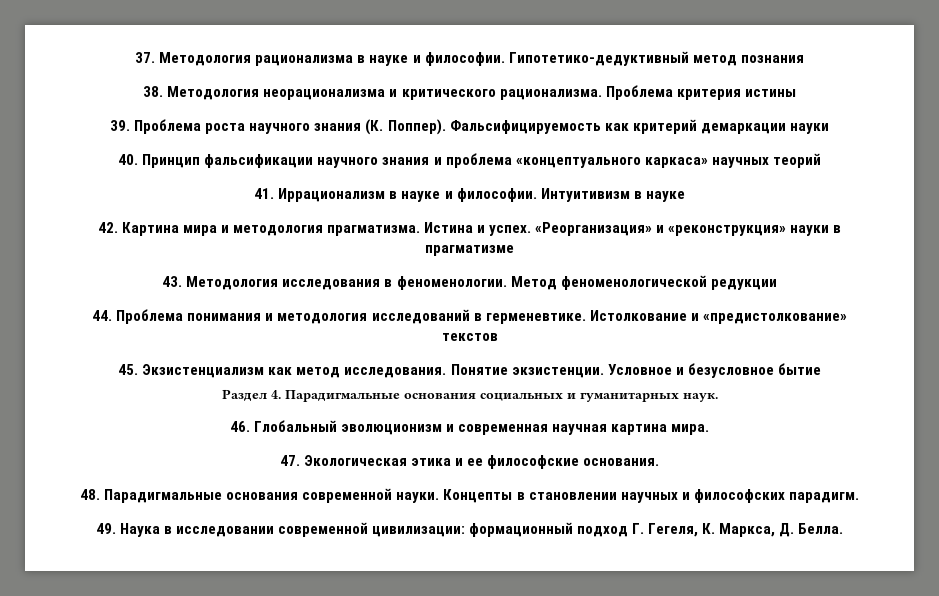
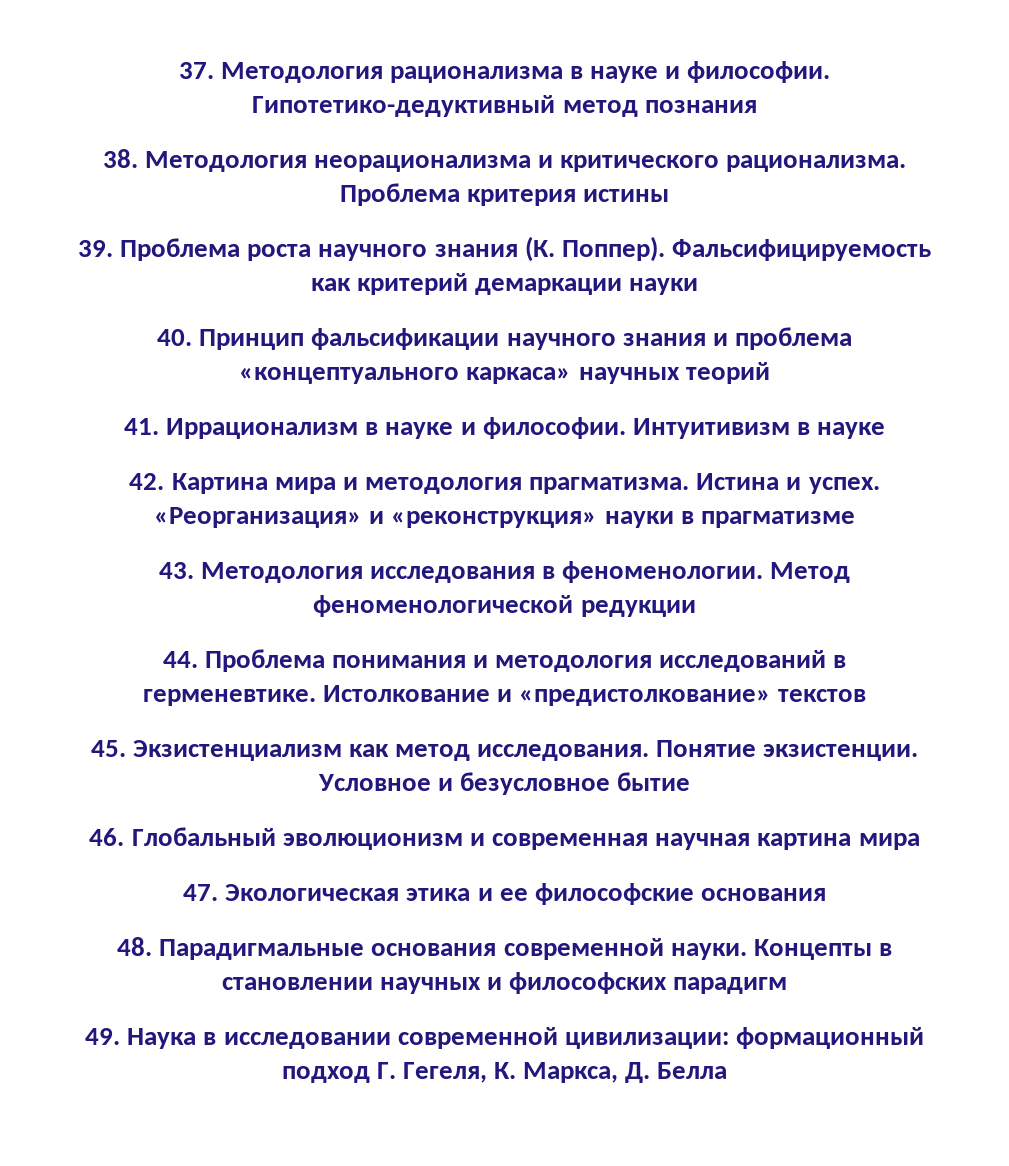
[221,389,718,402] // Раздел 4. Парадигмальные основания социальных и гуманитарных наук. -> (691, 781) none
[671,424,710,435] мира. -> [858,833,920,850] мира
[583,458,660,466] основания. -> [700,888,826,901] основания
[788,492,859,503] парадигм. -> [673,977,788,994] парадигм
[798,523,844,534] Белла. -> [657,1062,728,1079] Белла

